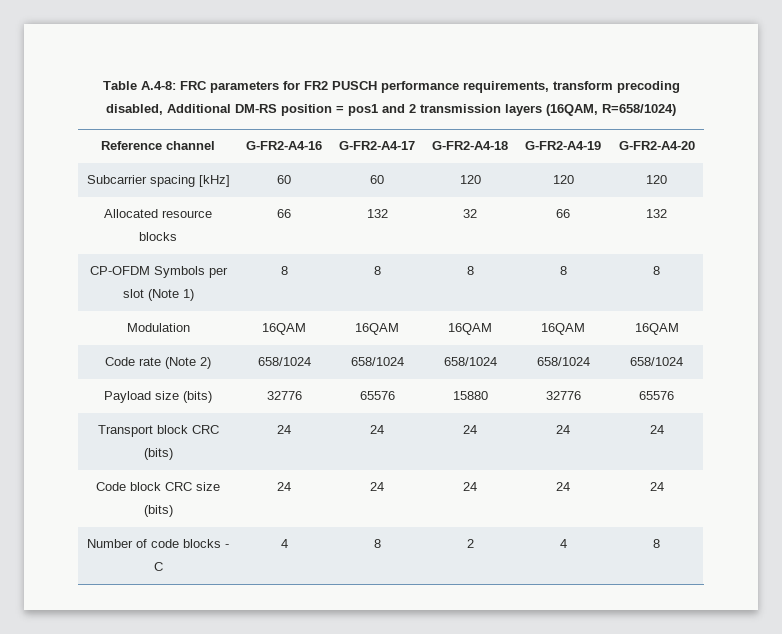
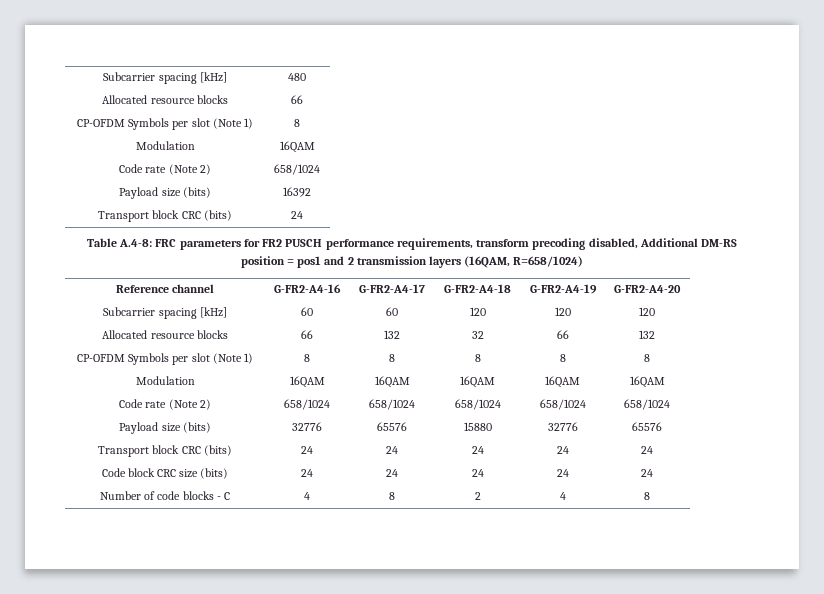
(102, 85) none -> [103,72,227,84] [288,73,306,81] [102,95,228,104] [291,95,303,104] [76,118,254,130] [294,119,300,127] [135,141,195,150] [279,141,315,153] [119,164,211,175] [274,164,320,175] [119,187,211,199] [283,187,311,197] [98,210,232,222] [291,211,303,219] Subcarrier spacing [kHz] | 480 // Allocated resource blocks | 66 // CP-OFDM Symbols per slot (Note 1) | 8 // Modulation | 16QAM // Code rate (Note 2) | 658/1024 // Payload size (bits) | 16392 // Transport block CRC (bits) | 24 //

